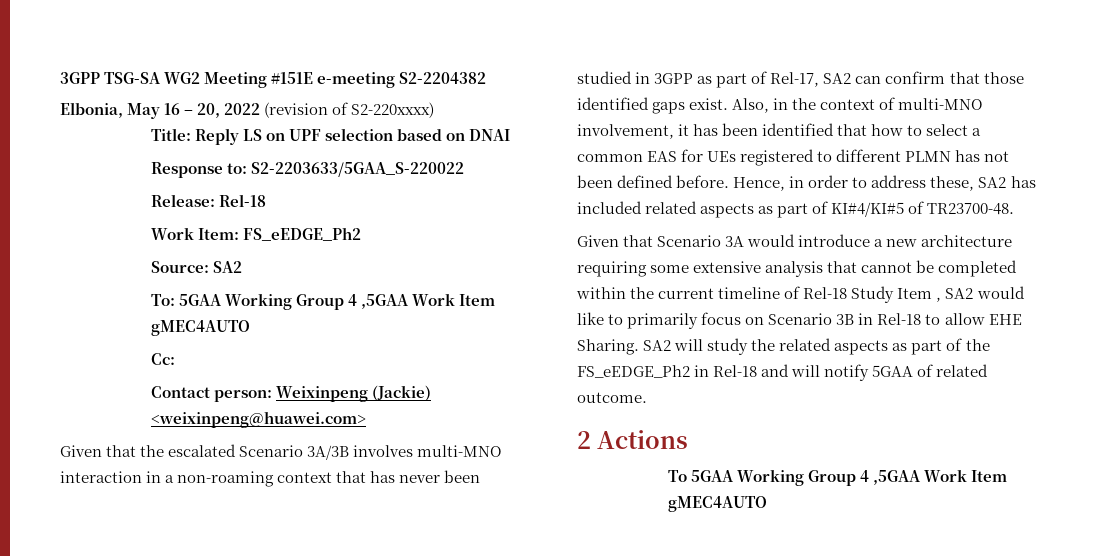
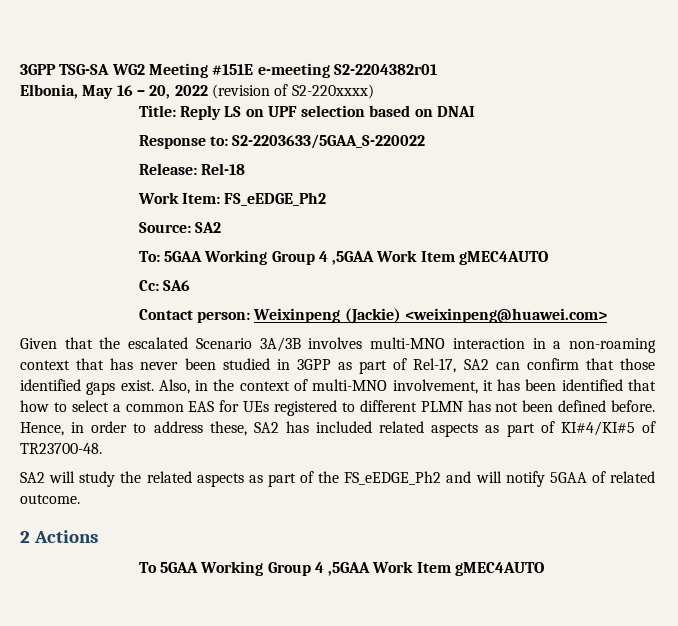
[399,72,487,84] S2-2204382 -> [333,64,437,75] S2-2204382r01
(175, 359) none -> [162,280,190,291] SA6
[577,234,1013,247] [577,260,1018,277] [576,286,1025,303] [577,312,1022,329] [577,339,639,355] Given that Scenario 3A would introduce a new architecture requiring some extensive analysis that cannot be completed within the current timeline of Rel-18 Study Item , SA2 would like to primarily focus on Scenario 3B in Rel-18 to allow EHE Sharing. -> (102, 448) none
[694,365,758,377] in Rel-18 -> (442, 478) none

